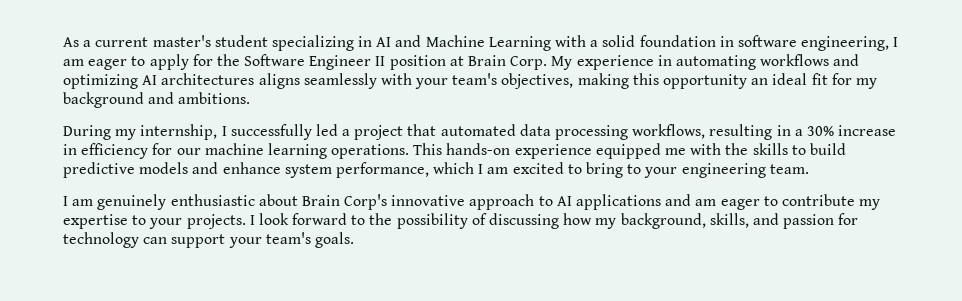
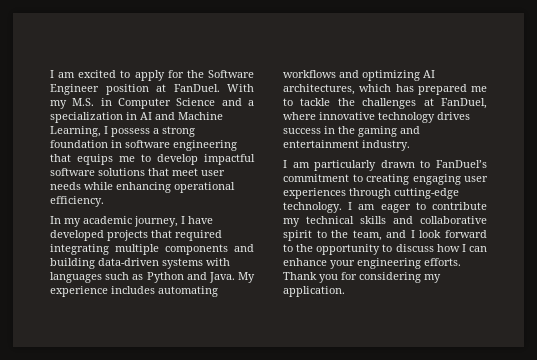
[63,35,899,51] [63,59,128,70] As a current master's student specializing in AI and Machine Learning with a solid foundation in software engineering, I am eager -> [50,70,117,78] I am excited
[375,56,386,66] II -> (99, 89) none
[468,55,548,70] Brain Corp. -> [173,84,254,92] [50,98,254,109] [50,112,223,123] [50,126,195,137] [50,140,237,151] [50,154,255,165] [50,168,225,176] [50,182,235,193] [50,196,104,207] [50,216,213,227] [50,230,222,241] [50,244,254,255] [50,258,230,269] [50,272,235,283] FanDuel. With my M.S. in Computer Science and a specialization in AI and Machine Learning, I possess a strong foundation in software engineering that equips me to develop impactful software solutions that meet user needs while enhancing operational efficiency. // In my academic journey, I have developed projects that required integrating multiple components and building data-driven systems with languages such as Python and Java.
[657,55,672,66] in -> [111,286,155,294] includes
[161,73,877,89] [63,92,251,108] [63,124,897,140] [63,143,846,159] [63,162,809,178] [63,194,692,210] architectures aligns seamlessly with your team's objectives, making this opportunity an ideal fit for my background and ambitions. // During my internship, I successfully led a project that automated data processing workflows, resulting in a 30% increase in efficiency for our machine learning operations. This hands-on experience equipped me with the skills to build predictive models and enhance system performance, which I am excited to bring to your engineering team. // I am genuinely enthusiastic about Brain Corp's innovative approach to AI applications and -> [283,84,487,95] [283,98,487,109] [283,112,470,123] [283,126,420,137] [283,140,410,151] [283,160,487,171] [283,174,488,185] [283,188,459,199] [283,202,353,213] architectures, which has prepared me to tackle the challenges at FanDuel, where innovative technology drives success in the gaming and entertainment industry. // I am particularly drawn to FanDuel’s commitment to creating engaging user experiences through cutting-edge technology. I
[63,214,246,229] expertise to your projects. -> [306,216,487,224] [283,230,407,241] technical skills and collaborative spirit to the team, and
[396,213,859,229] [63,232,354,248] possibility of discussing how my background, skills, and passion for technology can support your team's goals. -> [316,244,487,255] [283,258,461,269] [283,272,441,283] [283,286,345,297] opportunity to discuss how I can enhance your engineering efforts. Thank you for considering my application.

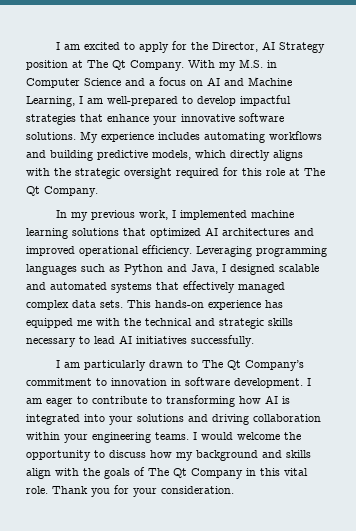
[207,70,254,78] [50,84,220,95] Software Engineer position at FanDuel. -> [211,41,325,53] [26,60,184,71] Director, AI Strategy position at The Qt Company.
[50,112,137,123] specialization in -> [159,77,203,86] focus on
[111,126,195,137] [50,140,237,151] [50,154,255,165] [50,168,225,176] [50,182,235,193] [50,196,104,207] [50,216,213,227] [50,230,222,241] [50,244,254,255] [50,258,230,269] [50,272,235,283] possess a strong foundation in software engineering that equips me to develop impactful software solutions that meet user needs while enhancing operational efficiency. // In my academic journey, I have developed projects that required integrating multiple components and building data-driven systems with languages such as Python and Java. -> [87,95,291,106] [26,113,284,125] [26,132,76,140] am well-prepared to develop impactful strategies that enhance your innovative software solutions.
[362,70,435,81] [283,84,487,95] [283,98,487,109] [283,112,470,123] [283,126,420,137] [283,140,410,151] optimizing AI architectures, which has prepared me to tackle the challenges at FanDuel, where innovative technology drives success in the gaming and entertainment industry. -> [50,150,303,161] [26,167,325,179] [26,186,98,197] [55,210,294,221] [26,227,314,239] [26,245,327,257] [26,264,319,275] [26,281,285,293] [26,300,283,310] [26,318,293,329] [26,335,254,347] building predictive models, which directly aligns with the strategic oversight required for this role at The Qt Company. // In my previous work, I implemented machine learning solutions that optimized AI architectures and improved operational efficiency. Leveraging programming languages such as Python and Java, I designed scalable and automated systems that effectively managed complex data sets. This hands-on experience has equipped me with the technical and strategic skills necessary to lead AI initiatives successfully.
[436,160,487,168] [283,174,488,185] [283,188,459,199] [283,202,342,213] FanDuel’s commitment to creating engaging user experiences through cutting-edge technology. -> [201,360,304,371] [26,377,303,388] The Qt Company’s commitment to innovation in software development.
[283,216,487,227] [283,230,487,241] [283,244,293,252] my technical skills and collaborative spirit to the team, and I look forward to -> [151,395,290,407] [26,414,321,425] [26,432,280,443] to transforming how AI is integrated into your solutions and driving collaboration within your engineering teams. I would welcome
[461,244,487,252] [283,258,461,269] [283,272,441,283] [283,286,345,297] I can enhance your engineering efforts. Thank you for considering my application. -> [176,450,311,461] [26,467,308,479] [26,485,234,497] my background and skills align with the goals of The Qt Company in this vital role. Thank you for your consideration.

